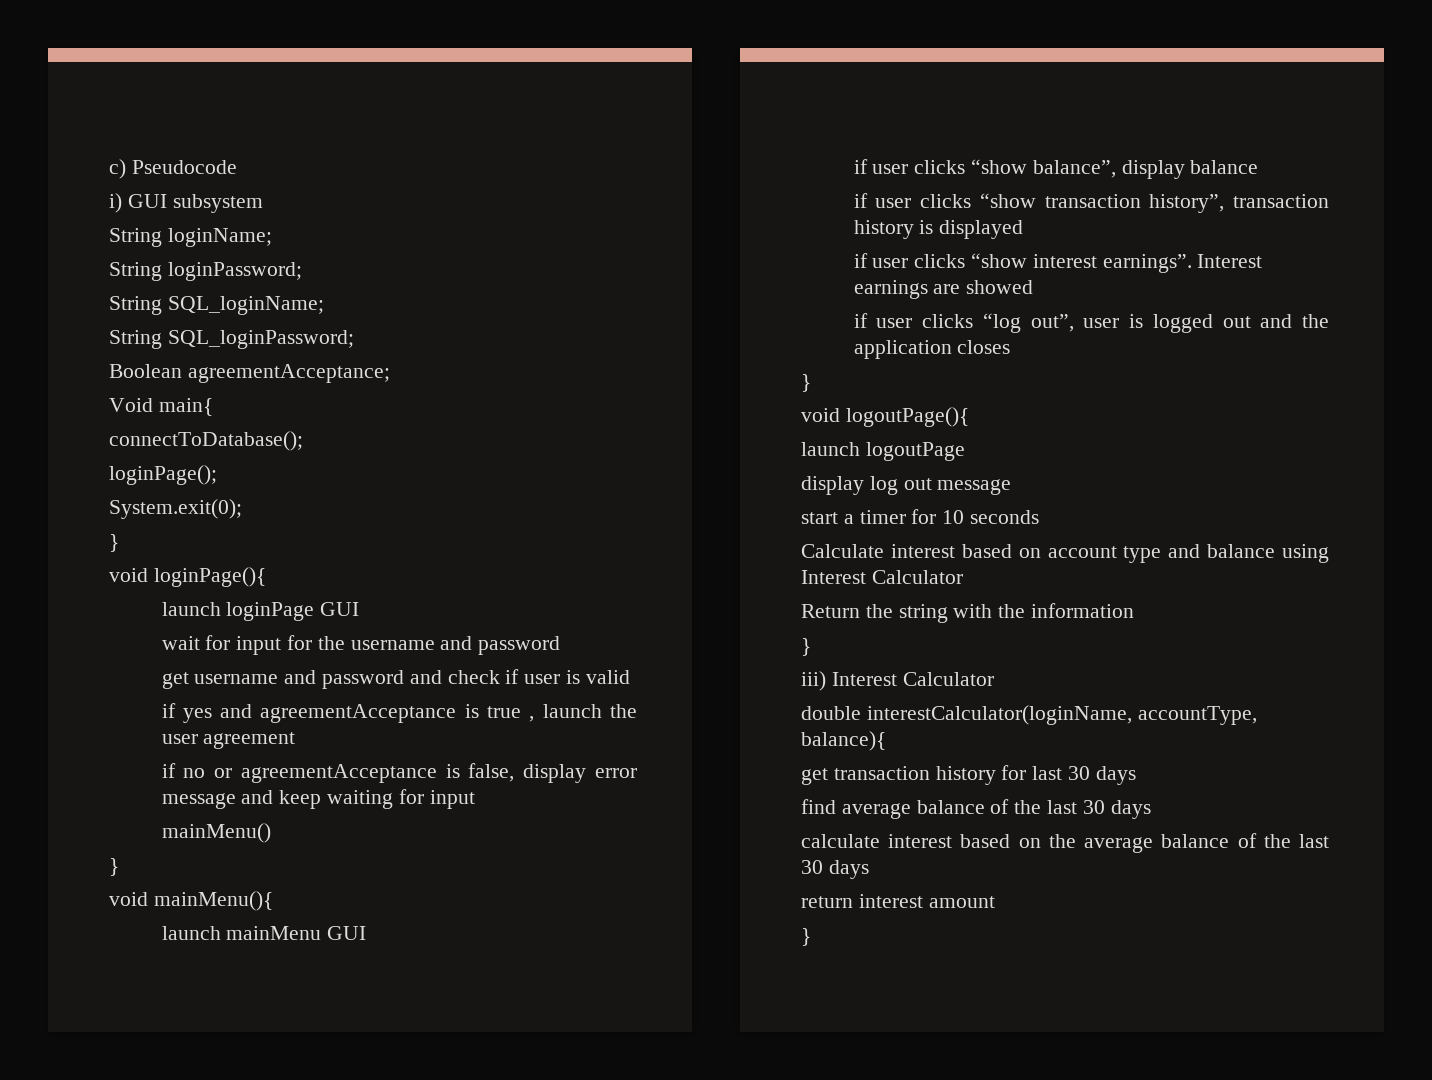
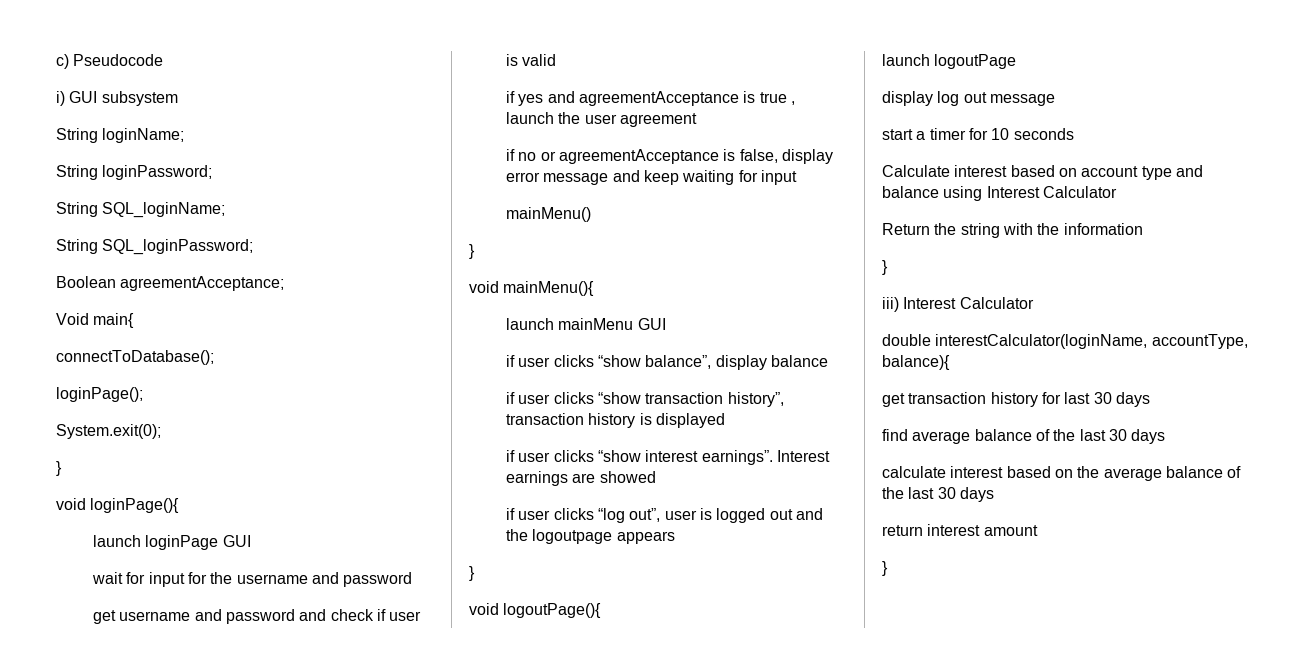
[853,340,1011,359] application closes -> [532,529,675,544] logoutpage appears

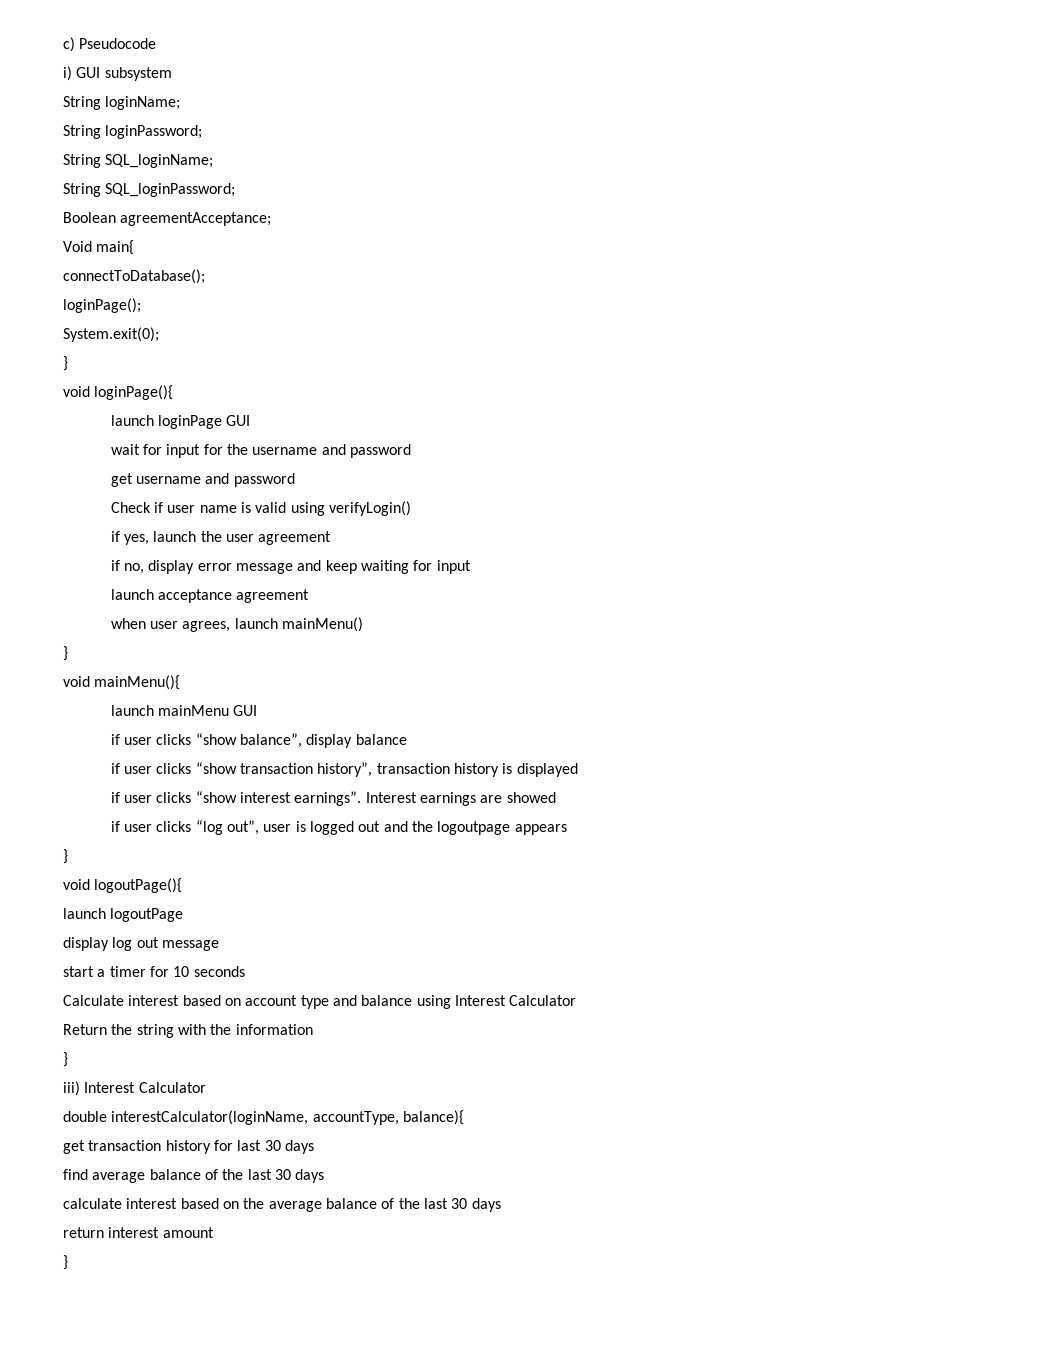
[299,609,422,621] and check if user -> [110,502,237,513] // Check if user name
[505,91,795,106] // if yes and agreementAcceptance is true , -> [290,501,411,516] [110,531,150,545] using verifyLogin() // if yes,
[518,149,778,164] no or agreementAcceptance is false, -> [124,563,145,574] no,
(797, 177) none -> [110,589,310,603] [110,618,278,632] launch acceptance agreement // when user agrees, launch

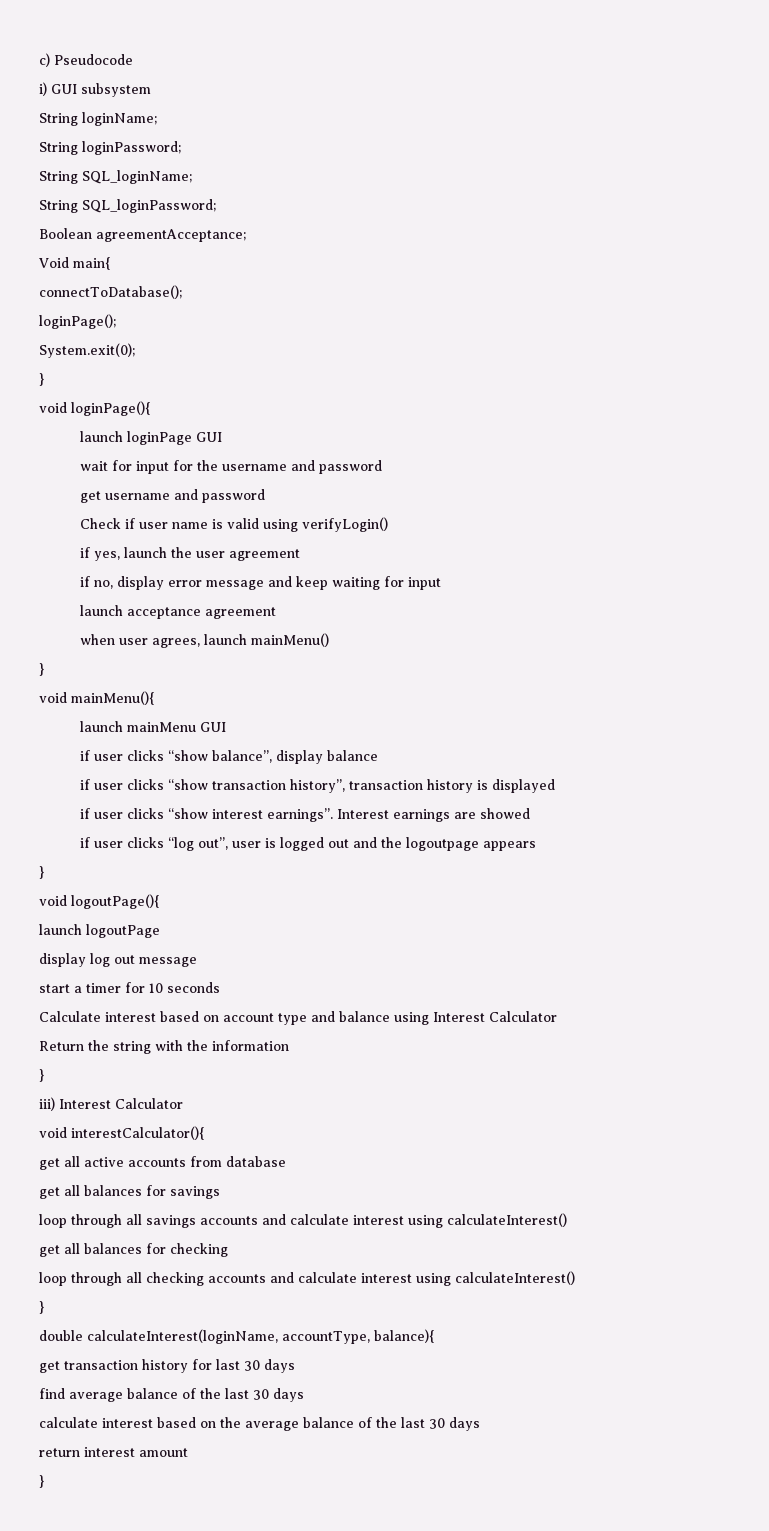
(206, 1087) none -> [39,1126,205,1140] [39,1156,286,1170] [39,1185,220,1199] [39,1213,567,1228] [39,1243,228,1257] [39,1271,575,1286] [39,1301,44,1314] // void interestCalculator(){ // get all active accounts from database // get all balances for savings // loop through all savings accounts and calculate interest using calculateInterest() // get all balances for checking // loop through all checking accounts and calculate interest using calculateInterest() // }
[111,1110,309,1125] interestCalculator(loginName, -> [87,1329,278,1344] calculateInterest(loginName,

